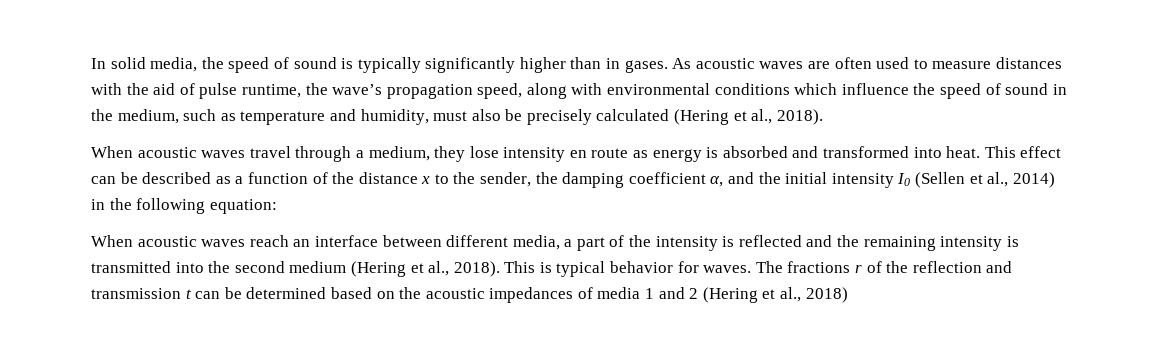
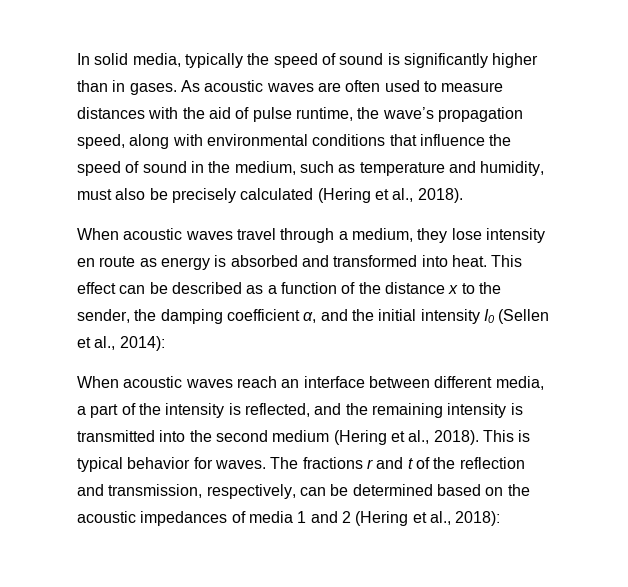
(198, 64) none -> [184,53,243,68] typically
[357,57,421,73] typically -> (400, 59) none
[794,83,838,95] which -> [389,134,417,146] that
[1012,172,1055,188] [91,198,277,214] 2014) in the following equation: -> [119,336,165,351] 2014):
[738,235,802,247] reflected -> [244,403,310,417] reflected,
(863, 269) none -> [376,457,413,469] and t
[91,288,192,299] transmission t -> [108,484,296,499] transmission, respectively,
[805,287,848,303] 2018) -> [455,511,501,526] 2018):

